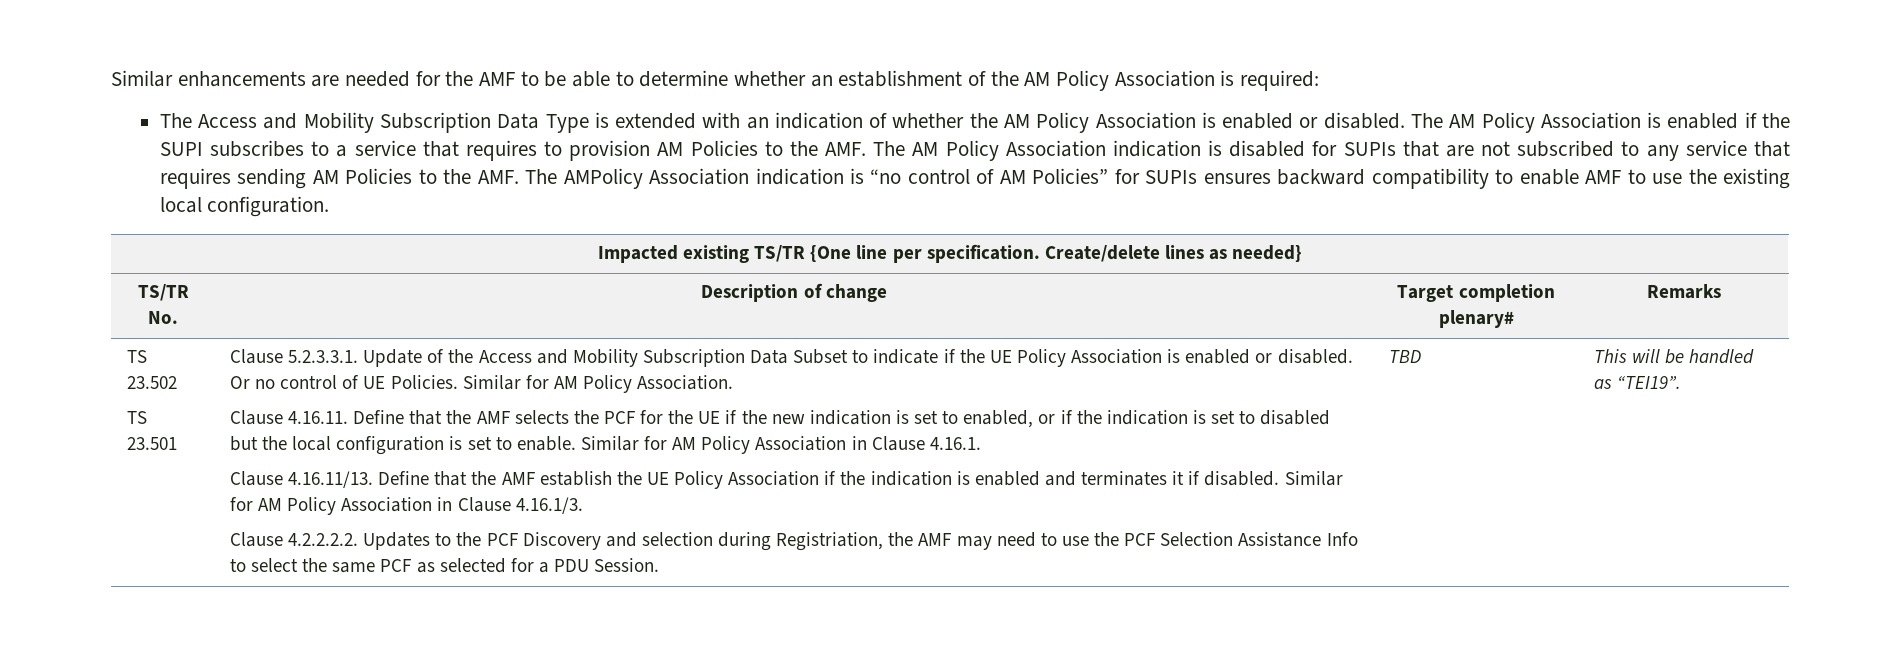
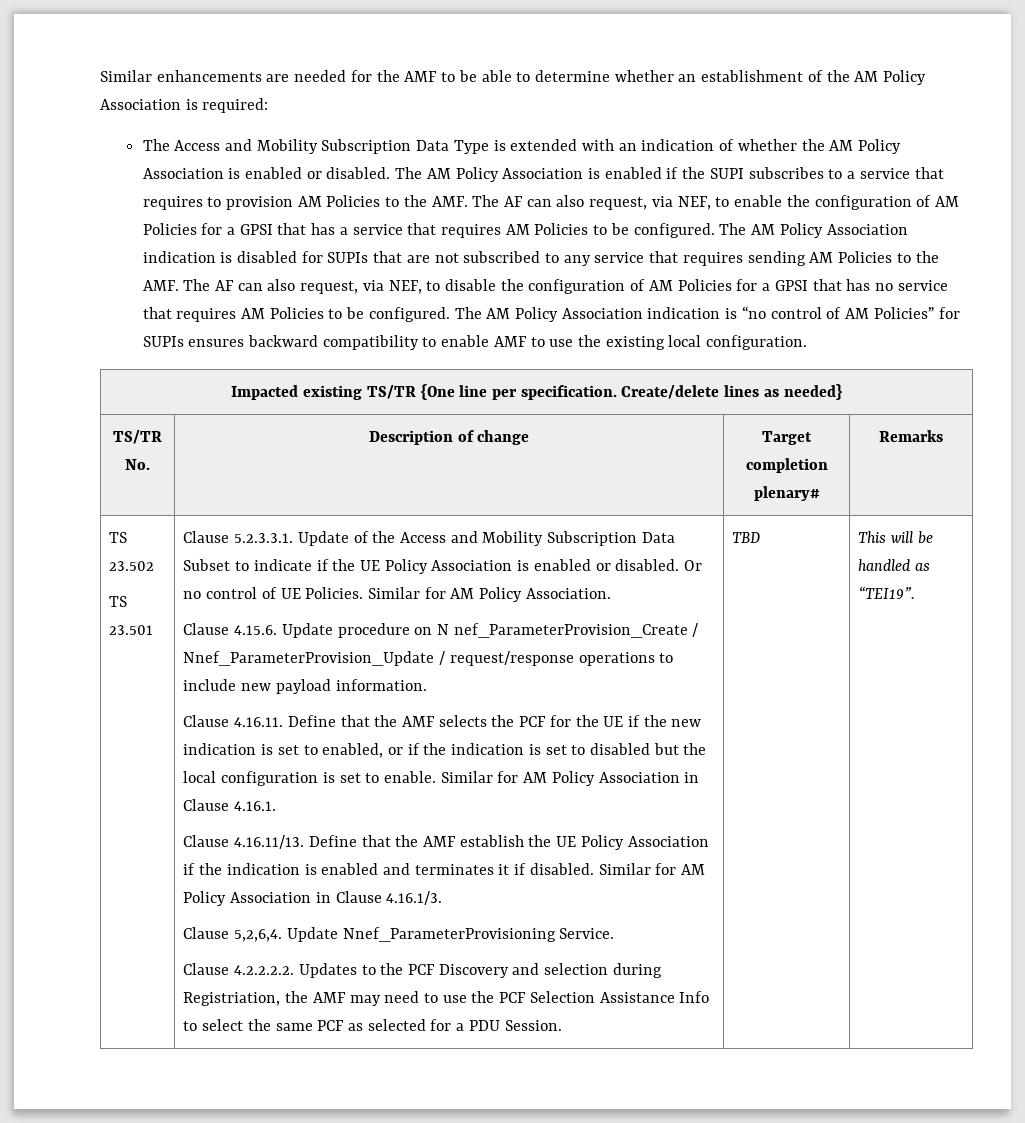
(906, 148) none -> [504,195,960,210] [142,223,747,238] AF can also request, via NEF, to enable the configuration of AM Policies for a GPSI that has a service that requires AM Policies to be configured. The
[563,168,643,189] AMPolicy -> [214,279,948,294] [142,307,559,322] AF can also request, via NEF, to disable the configuration of AM Policies for a GPSI that has no service that requires AM Policies to be configured. The AM Policy
(734, 382) none -> [183,623,699,638] [183,651,674,666] [183,679,427,694] // Clause 4.15.6. Update procedure on N nef_ParameterProvision_Create / Nnef_ParameterProvision_Update / request/response operations to include new payload information.
(583, 505) none -> [183,927,615,942] // Clause 5,2,6,4. Update Nnef_ParameterProvisioning Service.

